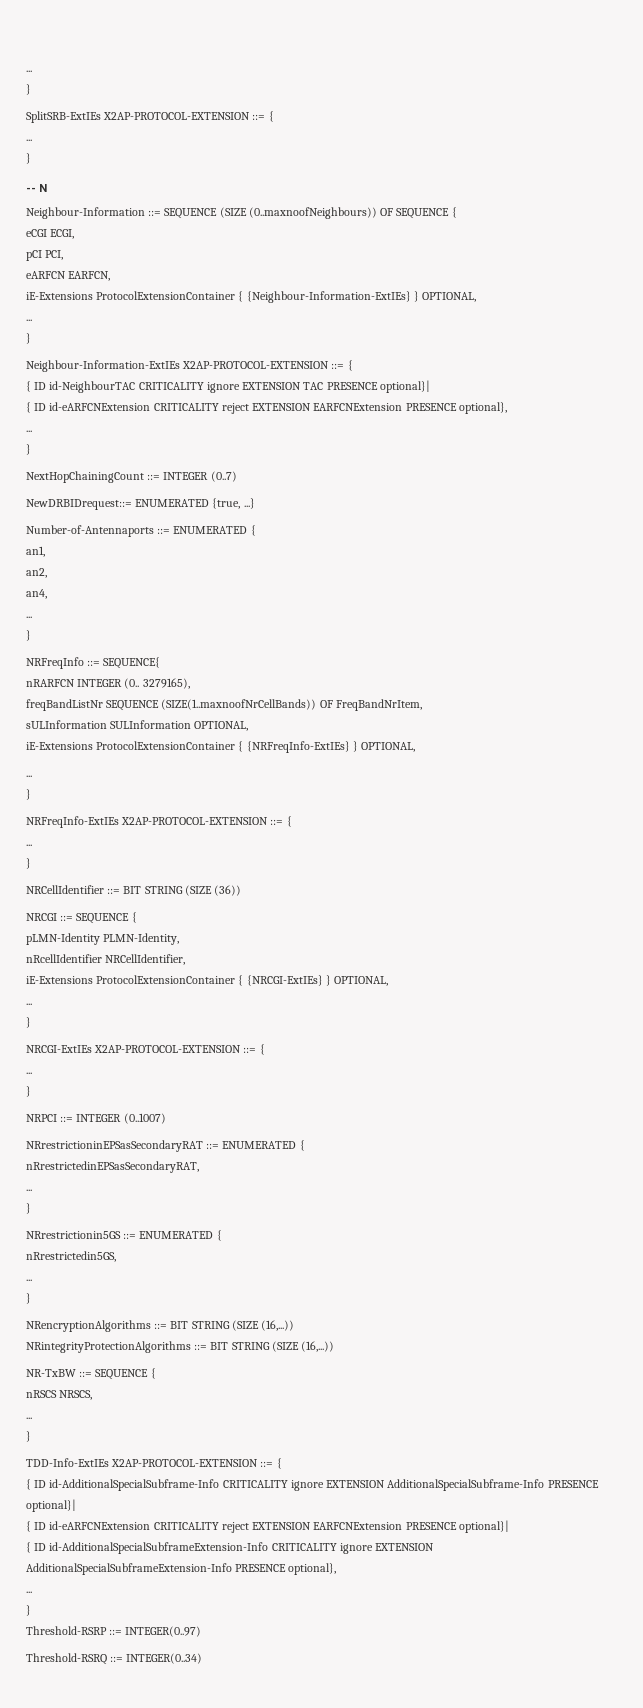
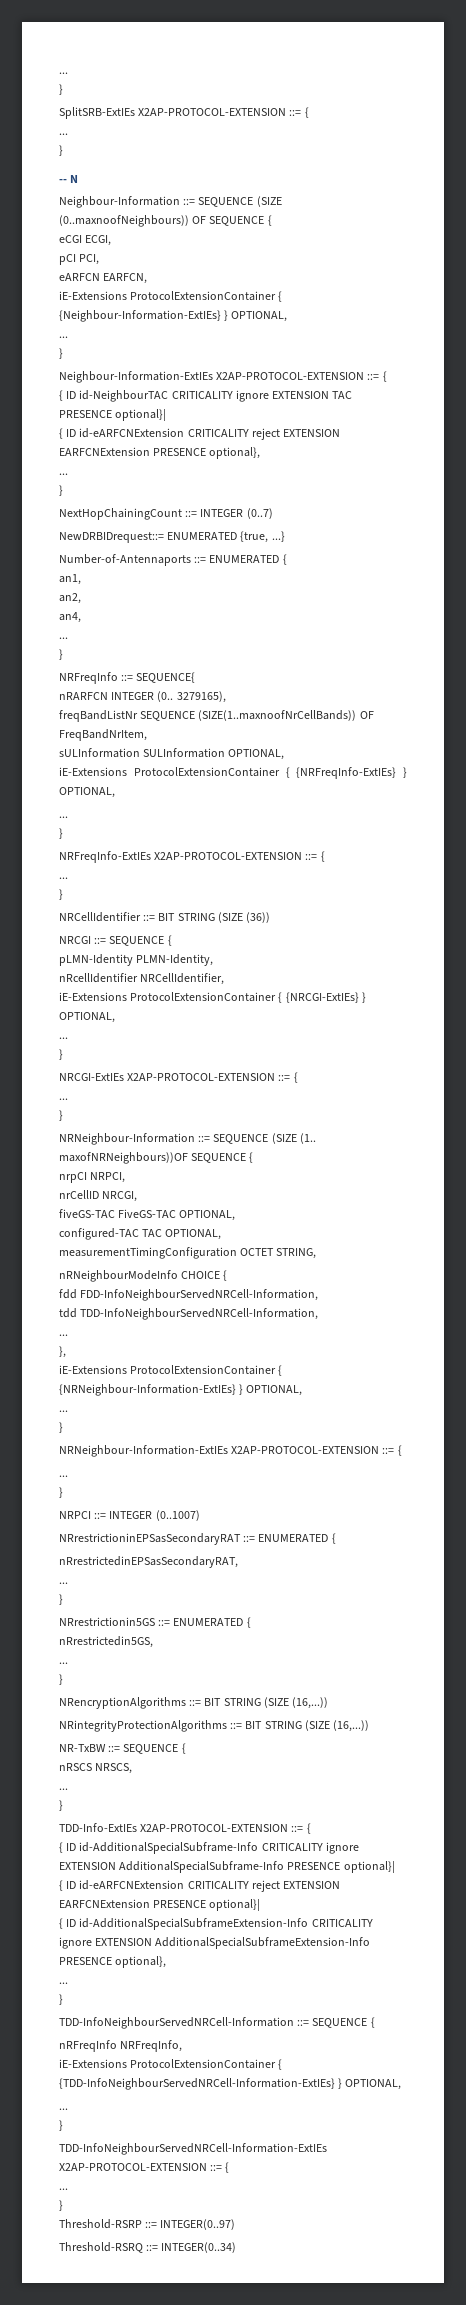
(31, 1091) none -> [59,1133,316,1145] [59,1152,254,1164] [59,1172,126,1183] [59,1190,138,1202] [59,1209,236,1221] [59,1228,222,1240] [59,1247,317,1259] [59,1270,228,1282] [59,1289,319,1301] [59,1308,319,1320] [59,1334,68,1336] [59,1346,66,1358] [59,1365,283,1376] [59,1384,303,1396] [59,1410,68,1412] [59,1422,63,1433] [59,1445,402,1457] [59,1475,68,1477] [59,1487,63,1498] // NRNeighbour-Information ::= SEQUENCE (SIZE (1.. maxofNRNeighbours))OF SEQUENCE { // nrpCI NRPCI, // nrCellID NRCGI, // fiveGS-TAC FiveGS-TAC OPTIONAL, // configured-TAC TAC OPTIONAL, // measurementTimingConfiguration OCTET STRING, // nRNeighbourModeInfo CHOICE { // fdd FDD-InfoNeighbourServedNRCell-Information, // tdd TDD-InfoNeighbourServedNRCell-Information, // ... // }, // iE-Extensions ProtocolExtensionContainer { {NRNeighbour-Information-ExtIEs} } OPTIONAL, // ... // } // NRNeighbour-Information-ExtIEs X2AP-PROTOCOL-EXTENSION ::= { // ... // }
(31, 1610) none -> [59,2017,375,2029] [59,2040,183,2052] [59,2059,283,2070] [59,2078,402,2090] [59,2108,68,2110] [59,2120,63,2131] [59,2143,327,2155] [59,2162,230,2173] [59,2188,68,2190] [59,2200,63,2211] // TDD-InfoNeighbourServedNRCell-Information ::= SEQUENCE { // nRFreqInfo NRFreqInfo, // iE-Extensions ProtocolExtensionContainer { {TDD-InfoNeighbourServedNRCell-Information-ExtIEs} } OPTIONAL, // ... // } // TDD-InfoNeighbourServedNRCell-Information-ExtIEs X2AP-PROTOCOL-EXTENSION ::= { // ... // }

